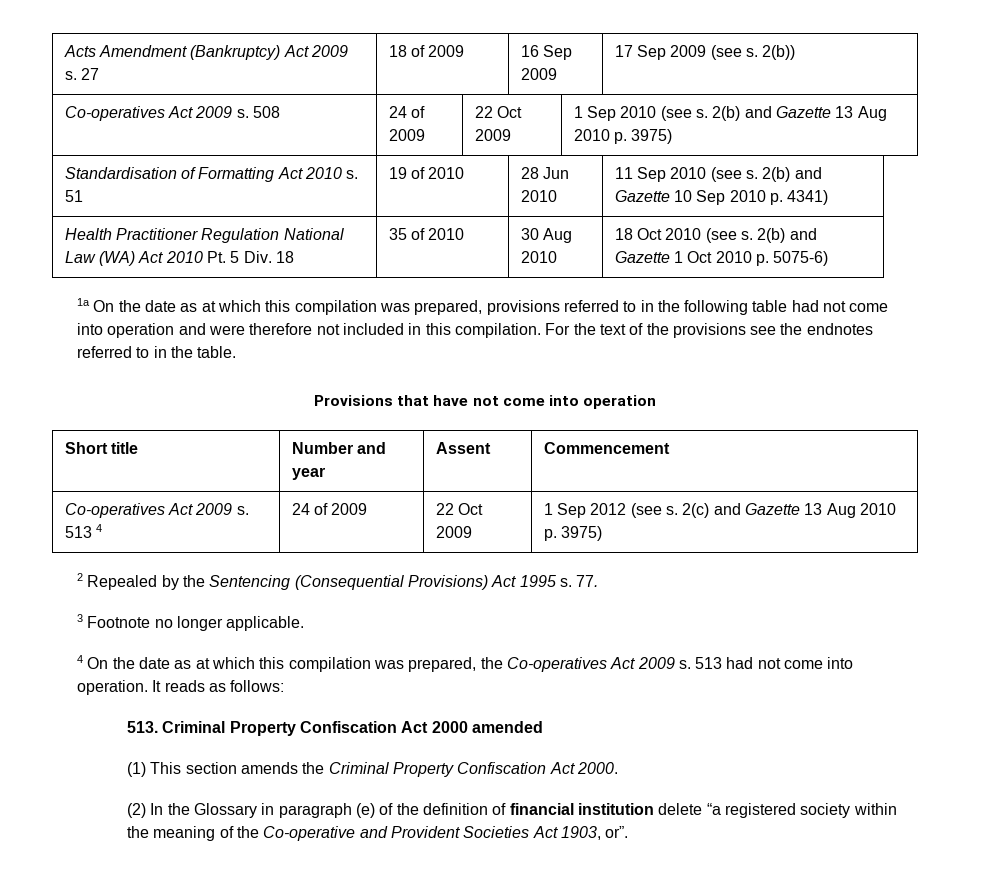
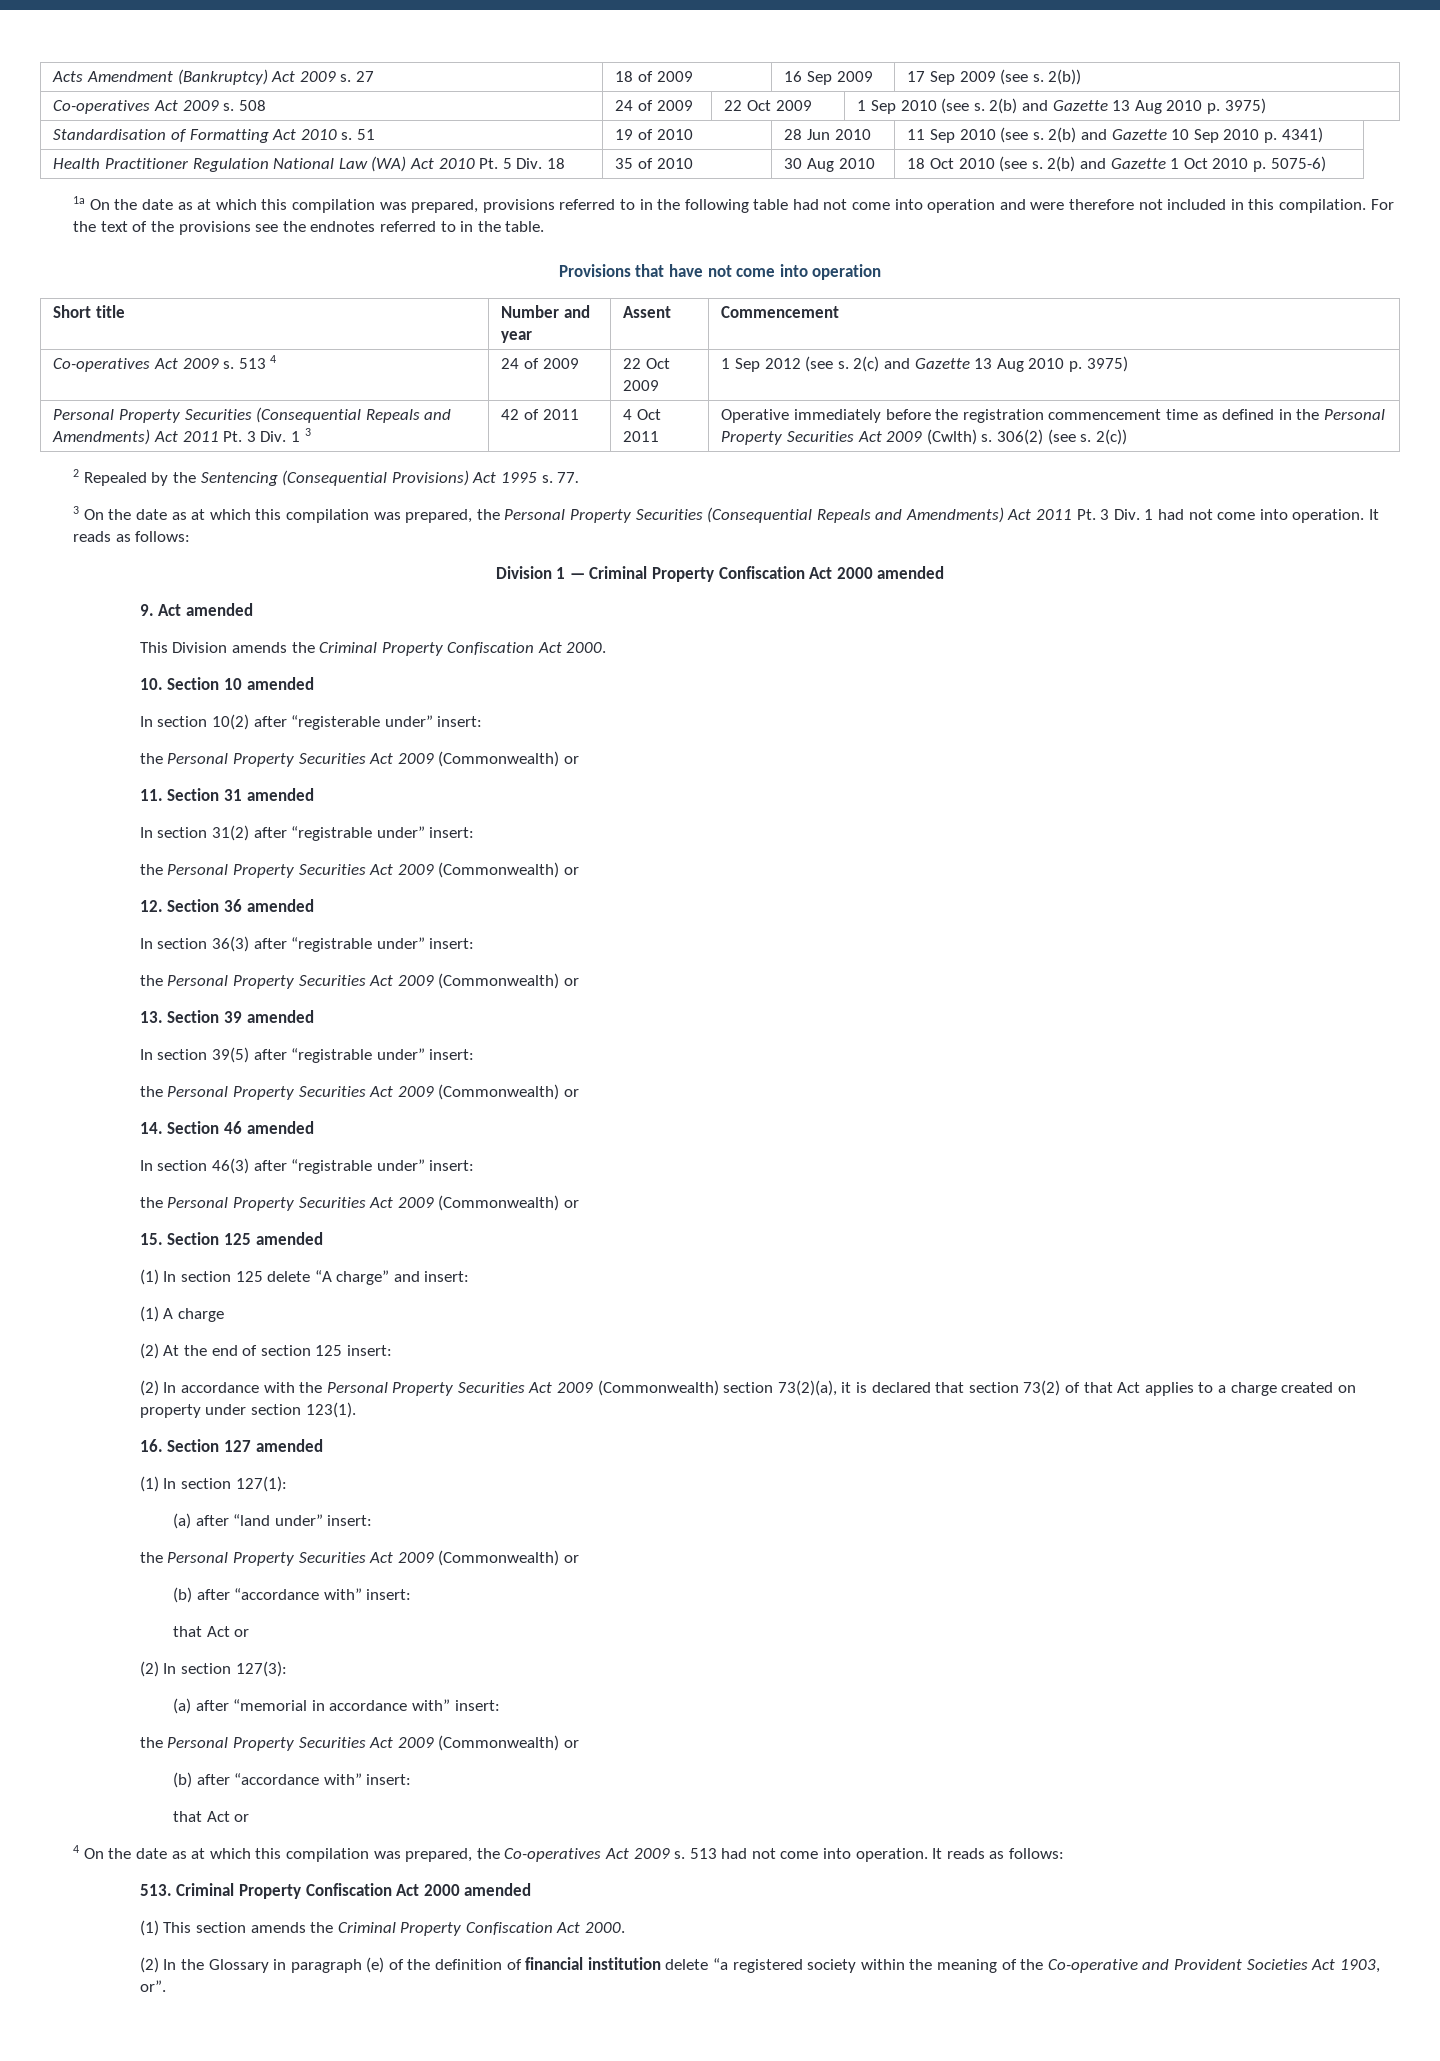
(603, 533) none -> [53,407,452,423] [52,428,311,445] [501,409,579,420] [623,409,662,420] [623,431,660,442] [721,409,1385,423] [721,429,1127,445] // Personal Property Securities (Consequential Repeals and Amendments) Act 2011 Pt. 3 Div. 1 3 | 42 of 2011 | 4 Oct 2011 | Operative immediately before the registration commencement time as defined in the Personal Property Securities Act 2009 (Cwlth) s. 306(2) (see s. 2(c))
[87,616,305,631] Footnote no longer applicable. -> [83,507,1379,523] [73,531,191,542] [495,566,945,582] [139,603,253,616] [139,642,607,656] [139,677,314,690] [139,714,483,730] [139,751,579,767] [139,788,314,801] [139,825,475,841] [139,862,579,878] [139,899,314,912] [139,936,475,952] [139,973,579,989] [139,1010,314,1023] [139,1047,475,1063] [139,1084,579,1100] [139,1121,314,1134] [139,1158,475,1174] [139,1195,579,1211] [139,1232,323,1245] [139,1269,470,1285] [139,1306,224,1322] [139,1343,392,1359] [139,1380,1356,1396] [139,1402,356,1418] [139,1439,323,1452] [139,1476,287,1492] [172,1513,373,1529] [139,1550,579,1566] [172,1587,412,1603] [172,1626,250,1637] [139,1661,287,1677] [172,1698,500,1714] [139,1735,579,1751] [172,1772,412,1788] [172,1811,250,1822] On the date as at which this compilation was prepared, the Personal Property Securities (Consequential Repeals and Amendments) Act 2011 Pt. 3 Div. 1 had not come into operation. It reads as follows: // Division 1 — Criminal Property Confiscation Act 2000 amended // 9. Act amended // This Division amends the Criminal Property Confiscation Act 2000. // 10. Section 10 amended // In section 10(2) after “registerable under” insert: // the Personal Property Securities Act 2009 (Commonwealth) or // 11. Section 31 amended // In section 31(2) after “registrable under” insert: // the Personal Property Securities Act 2009 (Commonwealth) or // 12. Section 36 amended // In section 36(3) after “registrable under” insert: // the Personal Property Securities Act 2009 (Commonwealth) or // 13. Section 39 amended // In section 39(5) after “registrable under” insert: // the Personal Property Securities Act 2009 (Commonwealth) or // 14. Section 46 amended // In section 46(3) after “registrable under” insert: // the Personal Property Securities Act 2009 (Commonwealth) or // 15. Section 125 amended // (1) In section 125 delete “A charge” and insert: // (1) A charge // (2) At the end of section 125 insert: // (2) In accordance with the Personal Property Securities Act 2009 (Commonwealth) section 73(2)(a), it is declared that section 73(2) of that Act applies to a charge created on property under section 123(1). // 16. Section 127 amended // (1) In section 127(1): // (a) after “land under” insert: // the Personal Property Securities Act 2009 (Commonwealth) or // (b) after “accordance with” insert: // that Act or // (2) In section 127(3): // (a) after “memorial in accordance with” insert: // the Personal Property Securities Act 2009 (Commonwealth) or // (b) after “accordance with” insert: // that Act or

